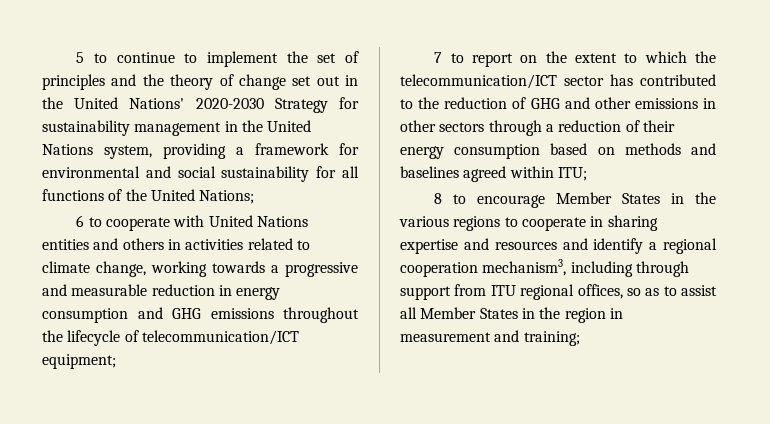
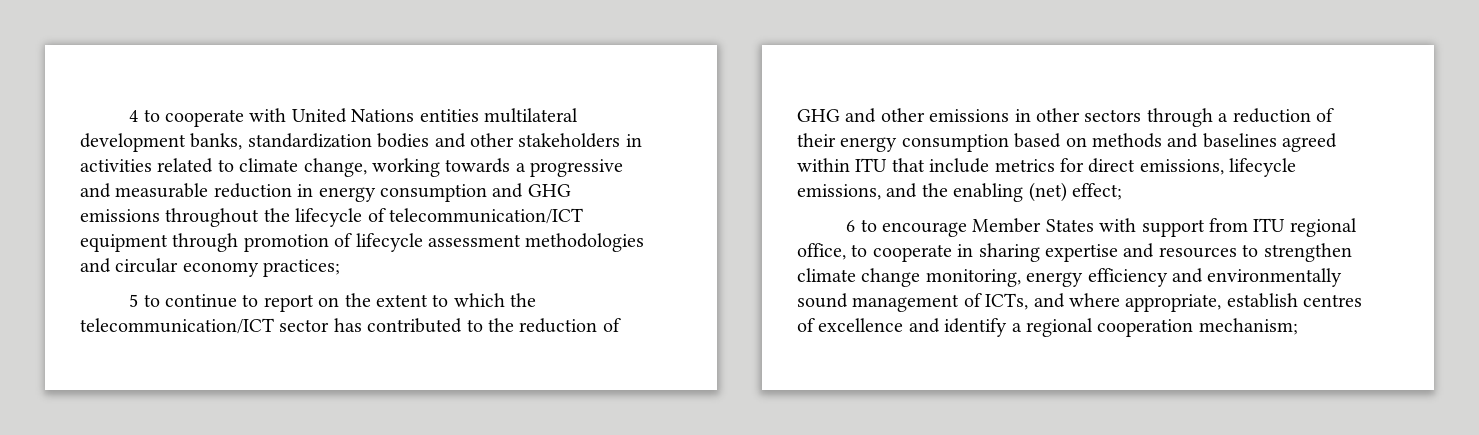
[76,51,359,67] [42,74,358,90] [42,97,359,113] [42,120,312,136] [42,143,359,159] [42,166,359,182] [42,189,255,204] [76,215,85,227] 5 to continue to implement the set of principles and the theory of change set out in the United Nations' 2020-2030 Strategy for sustainability management in the United Nations system, providing a framework for environmental and social sustainability for all functions of the United Nations; // 6 -> [129,110,139,122] 4
[93,238,164,250] and others -> [483,108,578,123] [80,133,621,152] multilateral development banks, standardization bodies and other stakeholders
[42,354,116,369] [434,52,443,63] equipment; // 7 -> [80,233,645,252] [80,258,341,277] [129,294,237,308] equipment through promotion of lifecycle assessment methodologies and circular economy practices; // 5 to continue
[557,167,587,181] [434,192,716,208] [399,216,501,231] ITU; // 8 to encourage Member States in the various regions -> [855,158,1297,177] [797,182,1122,202] [846,218,1357,237] [797,243,846,260] ITU that include metrics for direct emissions, lifecycle emissions, and the enabling (net) effect; // 6 to encourage Member States with support from ITU regional office,
(557, 245) none -> [1242,243,1352,262] [797,268,1343,287] [797,293,1363,312] [797,318,904,332] to strengthen climate change monitoring, energy efficiency and environmentally sound management of ICTs, and where appropriate, establish centres of excellence
[482,259,689,277] [400,284,717,300] [400,307,623,323] [400,330,580,346] mechanism3, including through support from ITU regional offices, so as to assist all Member States in the region in measurement and training; -> [1198,318,1298,335] mechanism;

